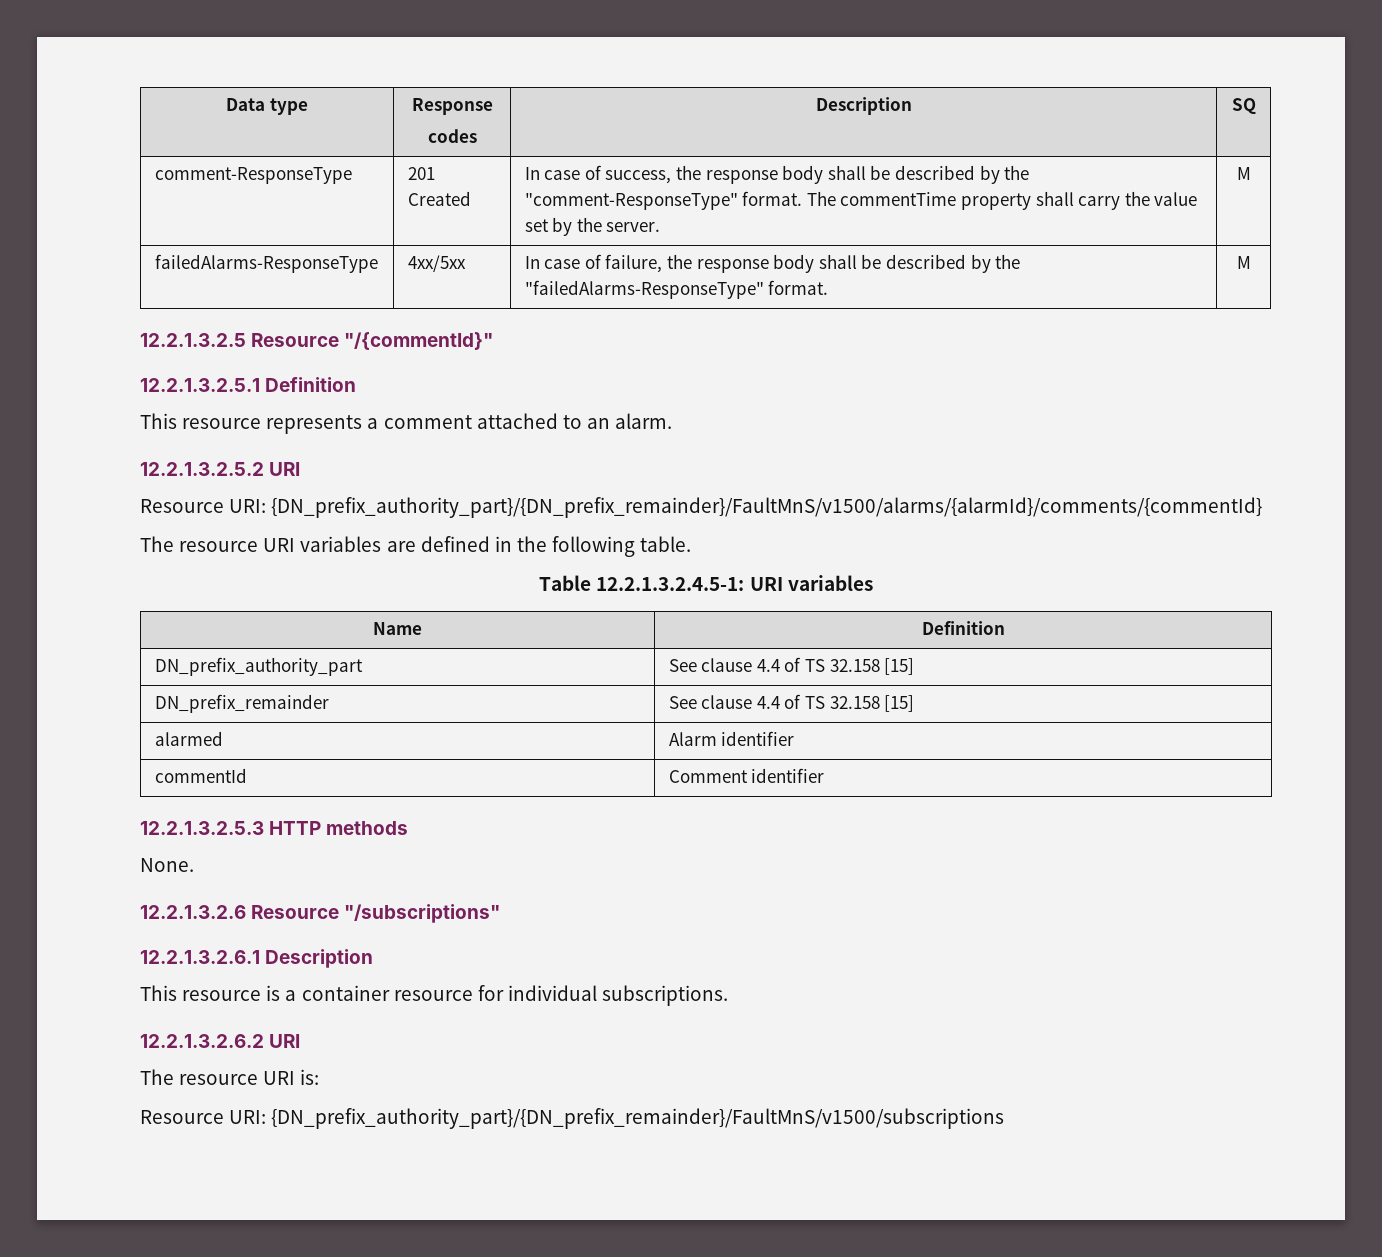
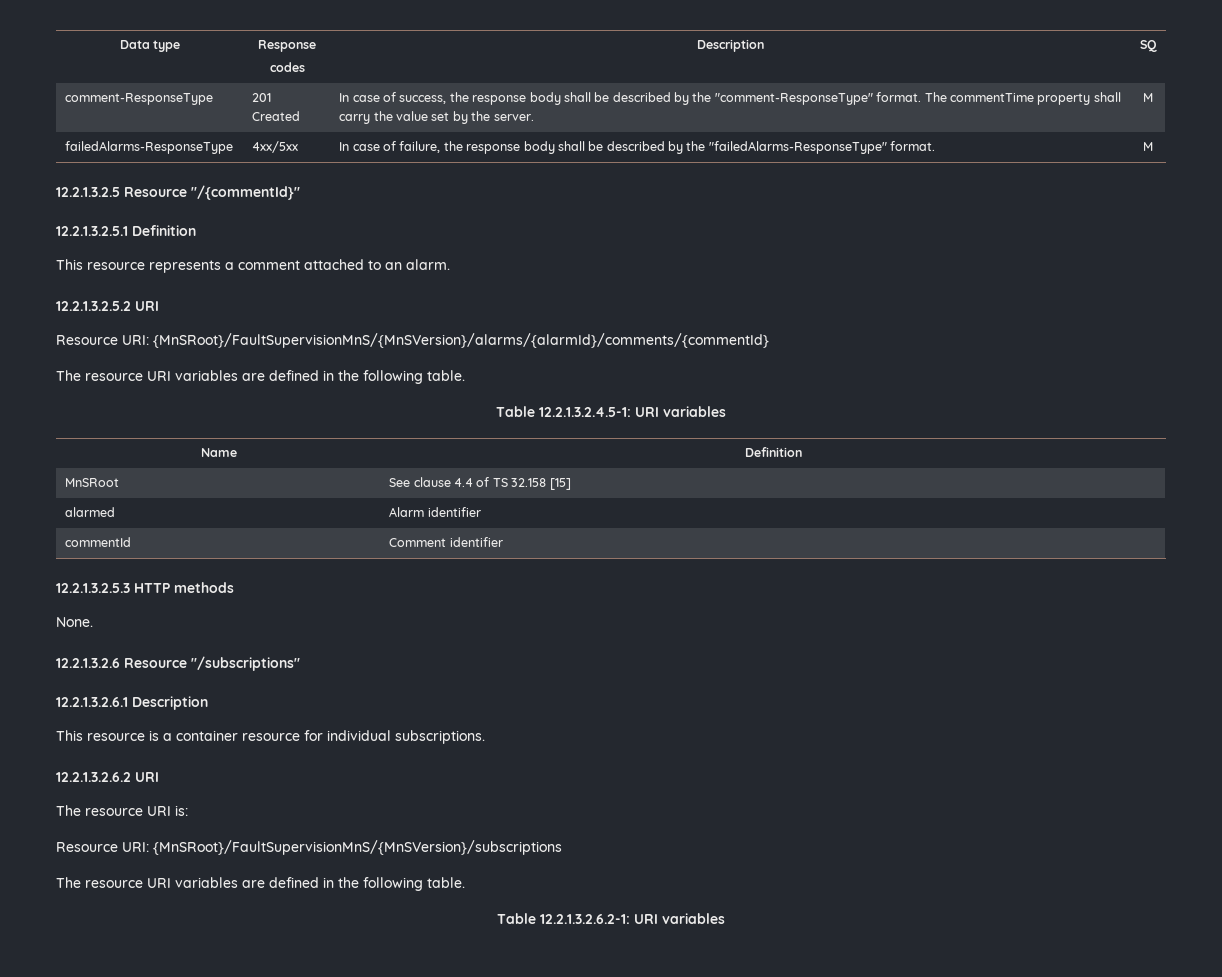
[271,497,1263,518] {DN_prefix_authority_part}/{DN_prefix_remainder}/FaultMnS/v1500/alarms/{alarmId}/comments/{commentId} -> [153,333,769,348] {MnSRoot}/FaultSupervisionMnS/{MnSVersion}/alarms/{alarmId}/comments/{commentId}
[154,657,363,676] [668,657,915,675] [154,694,329,713] DN_prefix_authority_part | See clause 4.4 of TS 32.158 [15] // DN_prefix_remainder -> [65,478,120,487] MnSRoot
[271,1108,1005,1129] {DN_prefix_authority_part}/{DN_prefix_remainder}/FaultMnS/v1500/subscriptions -> [153,840,562,855] [56,877,465,891] [497,913,725,924] {MnSRoot}/FaultSupervisionMnS/{MnSVersion}/subscriptions // The resource URI variables are defined in the following table. // Table 12.2.1.3.2.6.2-1: URI variables

